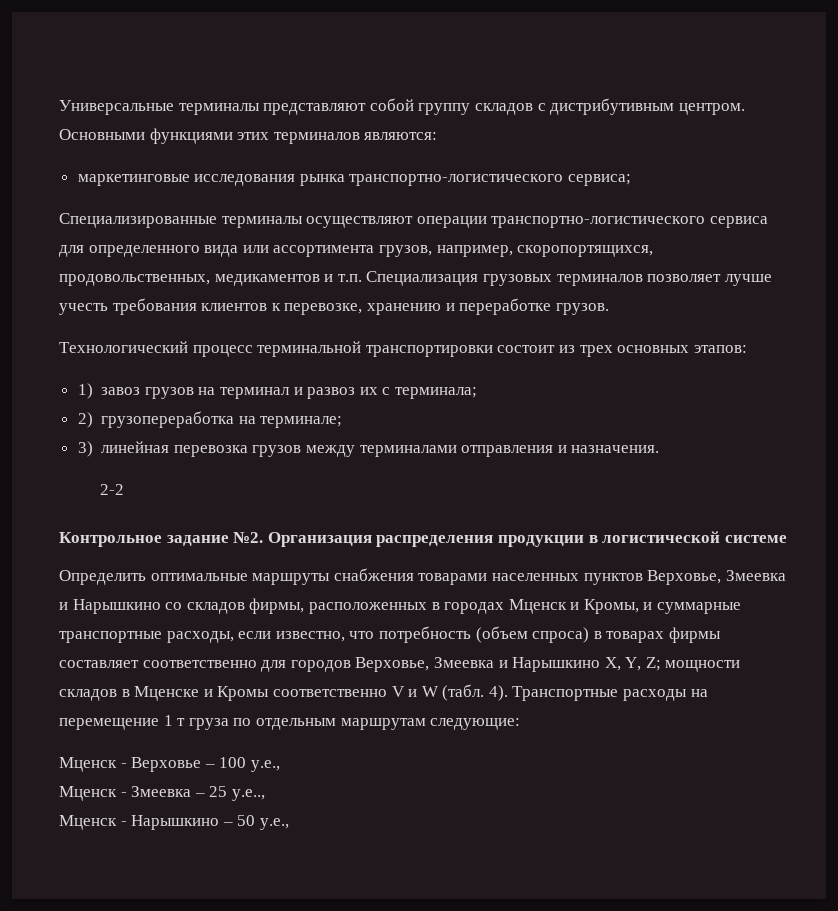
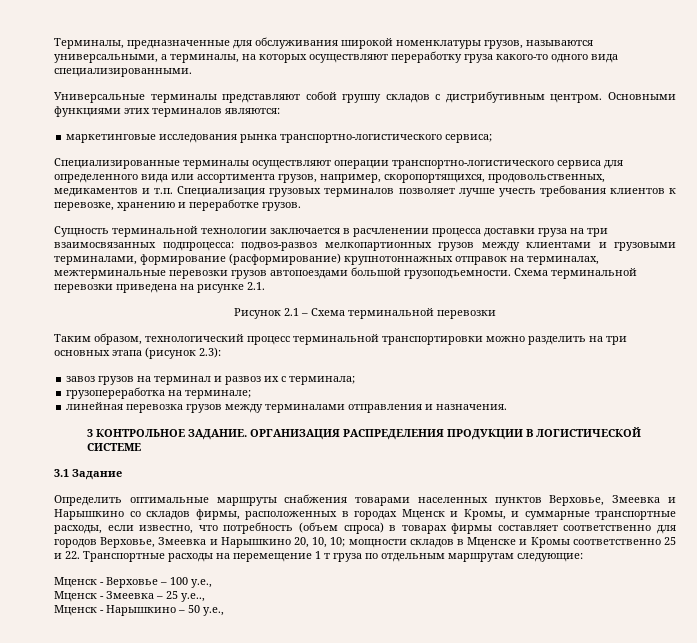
(59, 107) none -> [54,37,593,49] [54,51,618,63] [54,68,192,77] Терминалы, предназначенные для обслуживания широкой номенклатуры грузов, называются универсальными, а терминалы, на которых осуществляют переработку груза какого-то одного вида специализированными. //
[59,341,747,357] [77,383,93,399] Технологический процесс терминальной транспортировки состоит из трех основных этапов: // 1) -> [54,226,608,237] [54,242,676,251] [54,253,599,265] [54,267,637,279] [54,282,265,293] [234,308,496,319] [54,333,627,345] [54,347,221,359] Сущность терминальной технологии заключается в расчленении процесса доставки груза на три взаимосвязанных подпроцесса: подвоз-развоз мелкопартионных грузов между клиентами и грузовыми терминалами, формирование (расформирование) крупнотоннажных отправок на терминалах, межтерминальные перевозки грузов автопоездами большой грузоподъемности. Схема терминальной перевозки приведена на рисунке 2.1. // Рисунок 2.1 – Схема терминальной перевозки // Таким образом, технологический процесс терминальной транспортировки можно разделить на три основных этапа (рисунок 2.3): //
[77,412,93,428] 2) -> (356, 380) none
[77,441,93,457] 3) -> (252, 394) none
[100,484,125,495] [59,531,787,547] 2-2 // Контрольное задание №2. Организация распределения продукции в логистической системе -> [86,427,641,440] [86,443,141,451] [54,469,122,480] 3 КОНТРОЛЬНОЕ ЗАДАНИЕ. ОРГАНИЗАЦИЯ РАСПРЕДЕЛЕНИЯ ПРОДУКЦИИ В ЛОГИСТИЧЕСКОЙ СИСТЕМЕ // 3.1 Задание
[604,657,661,671] Х, Y, Z; -> [294,537,346,548] 20, 10, 10;
[391,684,508,701] V и W (табл. 4). -> [664,537,676,545] [54,551,80,559] 25 и 22.

